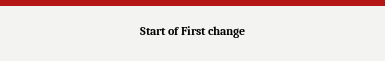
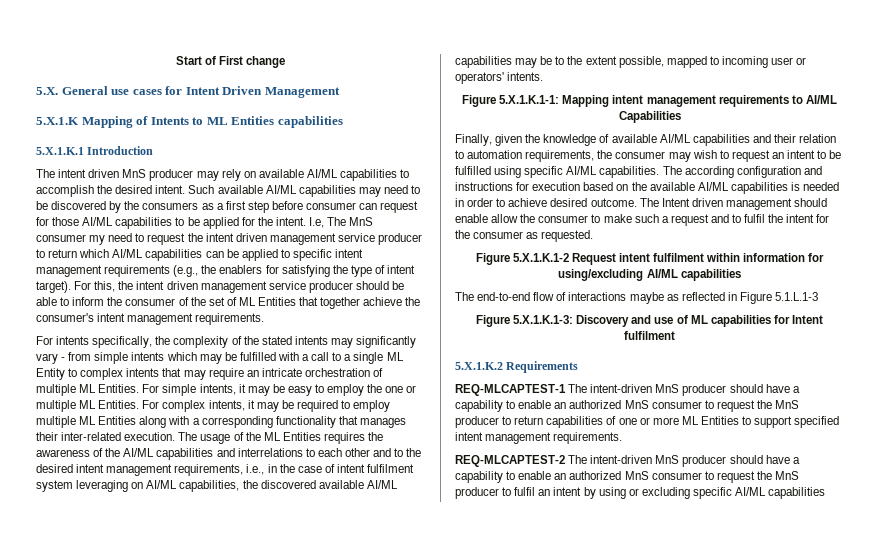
(246, 32) none -> [36,86,340,98] [36,116,343,128] [36,146,154,155] [36,169,410,181] [36,185,421,197] [36,201,419,213] [36,217,374,229] [36,233,423,245] [36,249,364,261] [36,265,416,277] [36,281,405,293] [36,297,421,309] [36,313,265,325] [36,336,417,348] [36,352,404,364] [36,368,384,380] [36,384,417,396] [36,400,391,412] [36,416,406,428] [36,432,384,444] [36,448,422,460] [36,464,415,476] [36,480,398,492] [455,56,807,68] [455,72,544,84] [462,95,837,107] [618,111,681,123] [455,134,837,146] [455,150,842,162] [455,166,822,178] [455,182,840,194] [455,198,828,210] [455,214,830,226] [455,230,594,242] [475,253,825,265] [558,269,741,281] [455,292,819,304] [476,315,823,327] [624,331,675,340] [455,361,579,373] [455,384,800,396] [455,400,800,412] [455,416,840,428] [455,432,623,444] [455,455,800,467] [455,471,800,483] [455,487,826,499] // 5.X. General use cases for Intent Driven Management // 5.X.1.K Mapping of Intents to ML Entities capabilities // 5.X.1.K.1 Introduction // The intent driven MnS producer may rely on available AI/ML capabilities to accomplish the desired intent. Such available AI/ML capabilities may need to be discovered by the consumers as a first step before consumer can request for those AI/ML capabilities to be applied for the intent. I.e, The MnS consumer my need to request the intent driven management service producer to return which AI/ML capabilities can be applied to specific intent management requirements (e.g., the enablers for satisfying the type of intent target). For this, the intent driven management service producer should be able to inform the consumer of the set of ML Entities that together achieve the consumer's intent management requirements. // For intents specifically, the complexity of the stated intents may significantly vary - from simple intents which may be fulfilled with a call to a single ML Entity to complex intents that may require an intricate orchestration of multiple ML Entities. For simple intents, it may be easy to employ the one or multiple ML Entities. For complex intents, it may be required to employ multiple ML Entities along with a corresponding functionality that manages their inter-related execution. The usage of the ML Entities requires the awareness of the AI/ML capabilities and interrelations to each other and to the desired intent management requirements, i.e., in the case of intent fulfilment system leveraging on AI/ML capabilities, the discovered available AI/ML capabilities may be to the extent possible, mapped to incoming user or operators' intents. // Figure 5.X.1.K.1-1: Mapping intent management requirements to AI/ML Capabilities // Finally, given the knowledge of available AI/ML capabilities and their relation to automation requirements, the consumer may wish to request an intent to be fulfilled using specific AI/ML capabilities. The according configuration and instructions for execution based on the available AI/ML capabilities is needed in order to achieve desired outcome. The Intent driven management should enable allow the consumer to make such a request and to fulfil the intent for the consumer as requested. // Figure 5.X.1.K.1-2 Request intent fulfilment within information for using/excluding AI/ML capabilities // The end-to-end flow of interactions maybe as reflected in Figure 5.1.L.1-3 // Figure 5.X.1.K.1-3: Discovery and use of ML capabilities for Intent fulfilment // 5.X.1.K.2 Requirements // REQ-MLCAPTEST-1 The intent-driven MnS producer should have a capability to enable an authorized MnS consumer to request the MnS producer to return capabilities of one or more ML Entities to support specified intent management requirements. // REQ-MLCAPTEST-2 The intent-driven MnS producer should have a capability to enable an authorized MnS consumer to request the MnS producer to fulfil an intent by using or excluding specific AI/ML capabilities

